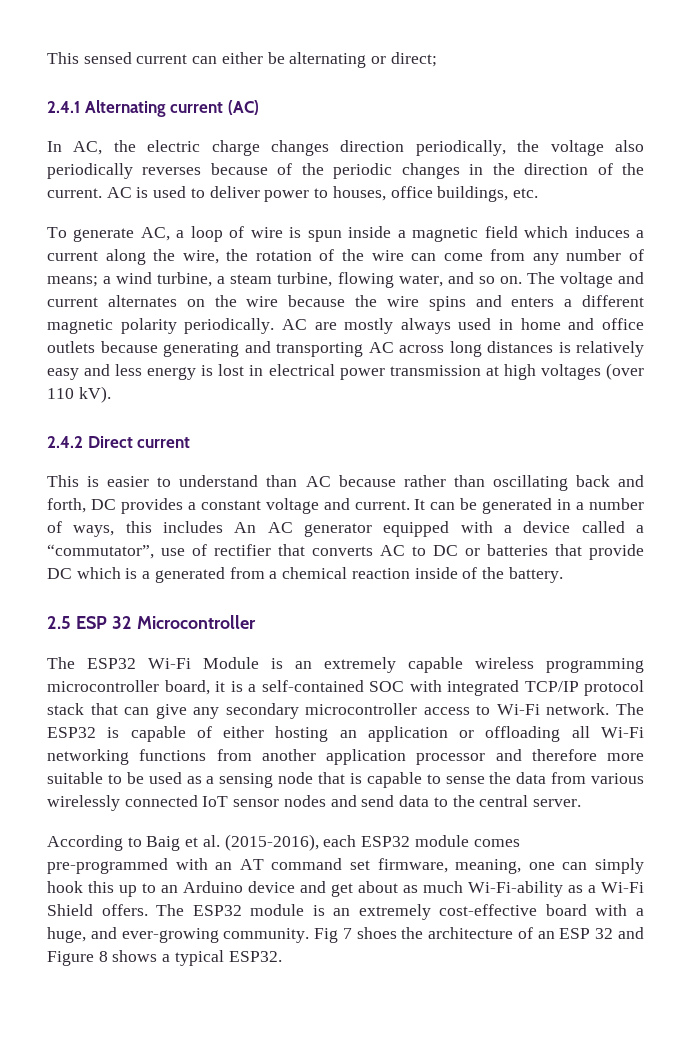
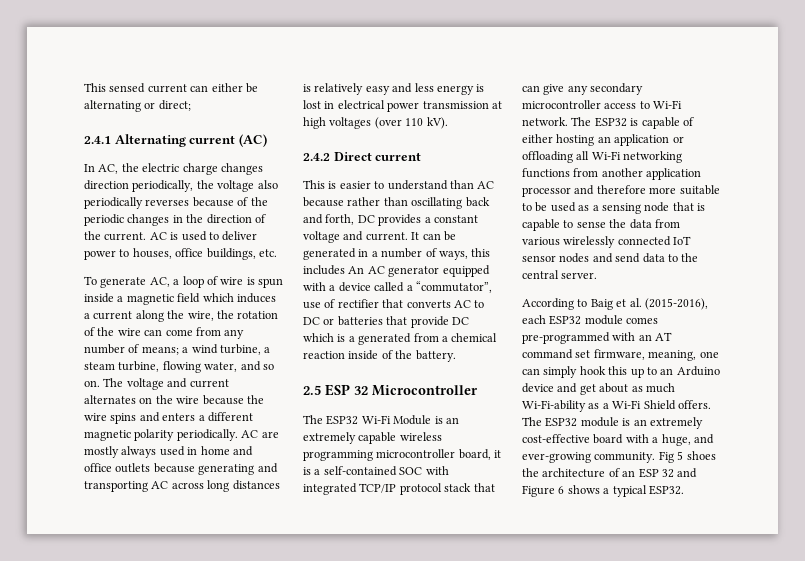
[342,928,352,939] 7 -> [677,451,684,460] 5
[98,951,108,962] 8 -> [558,486,565,494] 6

